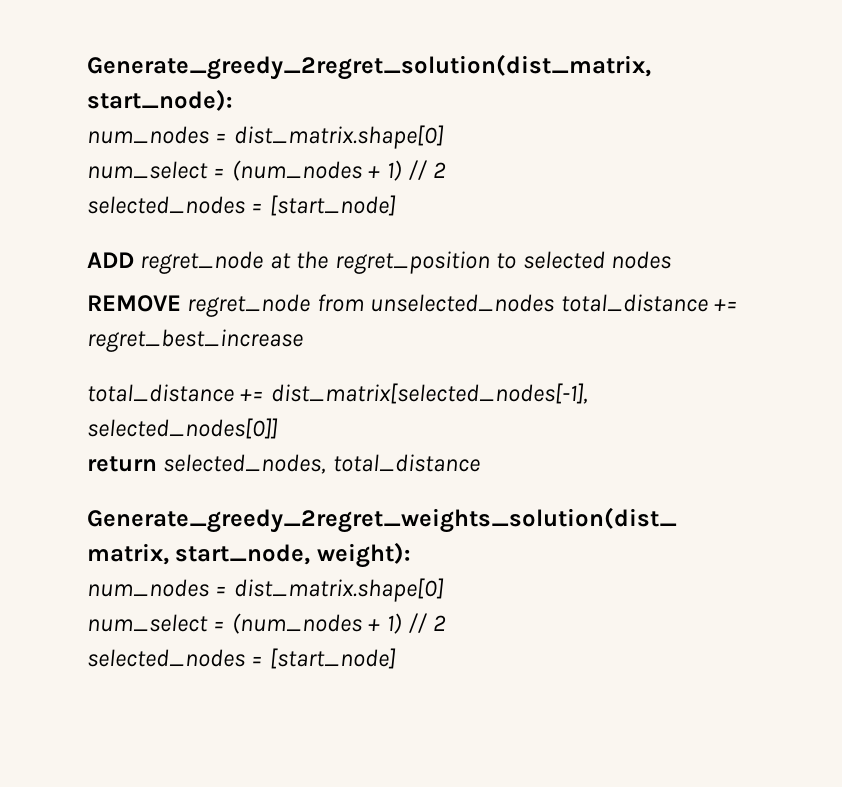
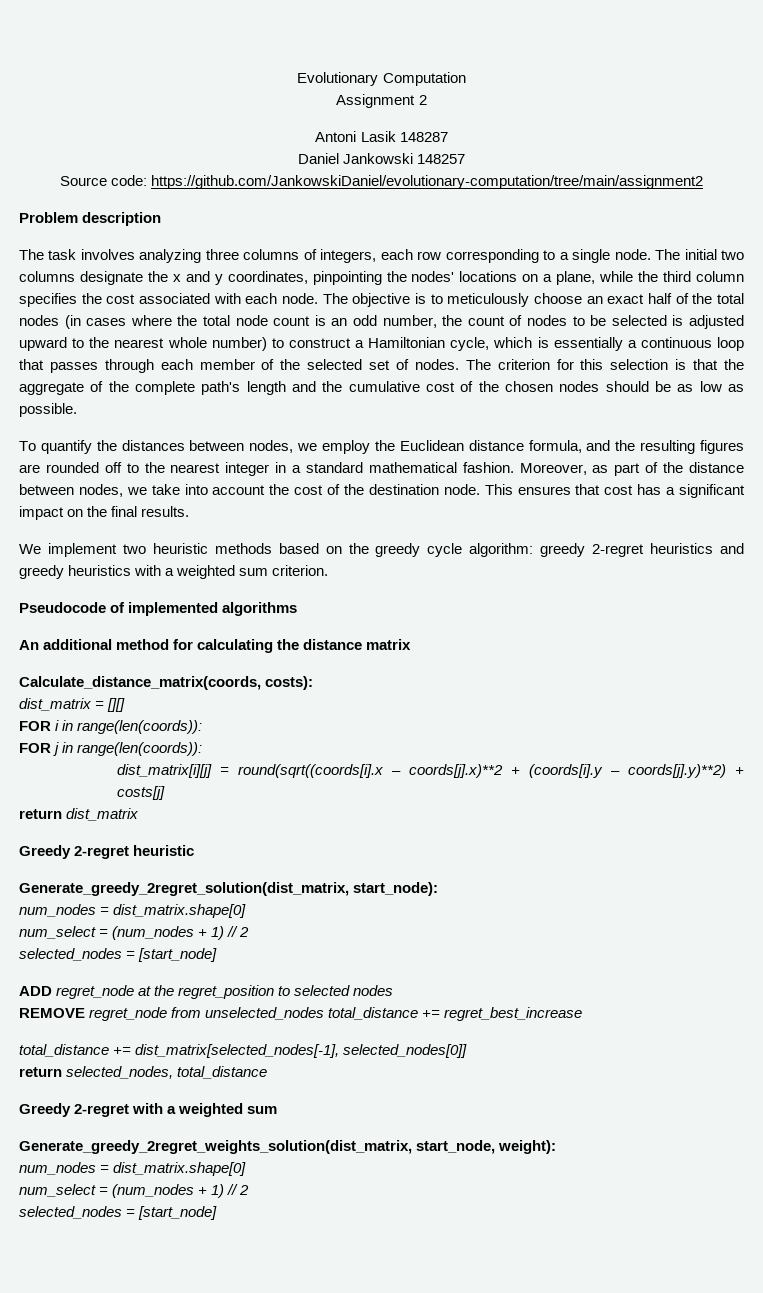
(87, 67) none -> [297,72,466,86] [336,94,427,108] [315,131,448,142] [297,153,466,164] [59,175,704,189] [19,212,162,226] [19,249,745,263] [19,271,745,285] [19,293,744,307] [19,315,745,329] [19,337,744,351] [19,359,745,373] [19,381,745,395] [19,403,77,417] [19,440,745,454] [19,462,744,476] [19,484,746,498] [19,506,190,520] [19,543,745,557] [19,565,329,579] [19,602,298,616] [19,639,412,653] [19,676,314,690] [19,698,126,712] [19,720,203,734] [19,742,203,756] [116,764,744,778] [116,786,165,800] [19,808,139,821] [19,845,195,859] Evolutionary Computation // Assignment 2 // Antoni Lasik 148287 // Daniel Jankowski 148257 // Source code: https://github.com/JankowskiDaniel/evolutionary-computation/tree/main/assignment2 // Problem description // The task involves analyzing three columns of integers, each row corresponding to a single node. The initial two columns designate the x and y coordinates, pinpointing the nodes' locations on a plane, while the third column specifies the cost associated with each node. The objective is to meticulously choose an exact half of the total nodes (in cases where the total node count is an odd number, the count of nodes to be selected is adjusted upward to the nearest whole number) to construct a Hamiltonian cycle, which is essentially a continuous loop that passes through each member of the selected set of nodes. The criterion for this selection is that the aggregate of the complete path's length and the cumulative cost of the chosen nodes should be as low as possible. // To quantify the distances between nodes, we employ the Euclidean distance formula, and the resulting figures are rounded off to the nearest integer in a standard mathematical fashion. Moreover, as part of the distance between nodes, we take into account the cost of the destination node. This ensures that cost has a significant impact on the final results. // We implement two heuristic methods based on the greedy cycle algorithm: greedy 2-regret heuristics and greedy heuristics with a weighted sum criterion. // Pseudocode of implemented algorithms // An additional method for calculating the distance matrix // Calculate_distance_matrix(coords, costs): // dist_matrix = [][] // FOR i in range(len(coords)): // FOR j in range(len(coords)): // dist_matrix[i][j] = round(sqrt((coords[i].x – coords[j].x)**2 + (coords[i].y – coords[j].y)**2) + costs[j] // return dist_matrix // Greedy 2-regret heuristic //
(480, 463) none -> [19,1103,278,1117] // Greedy 2-regret with a weighted sum

